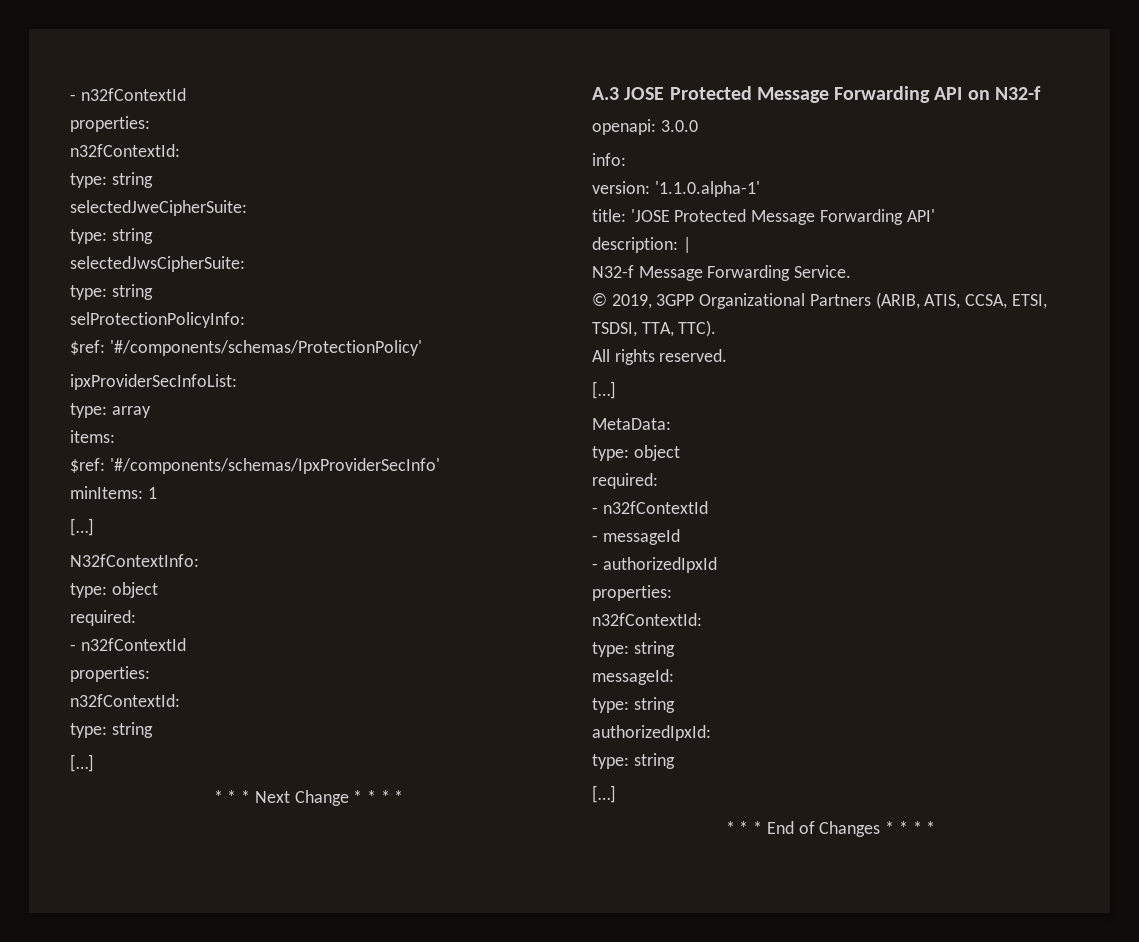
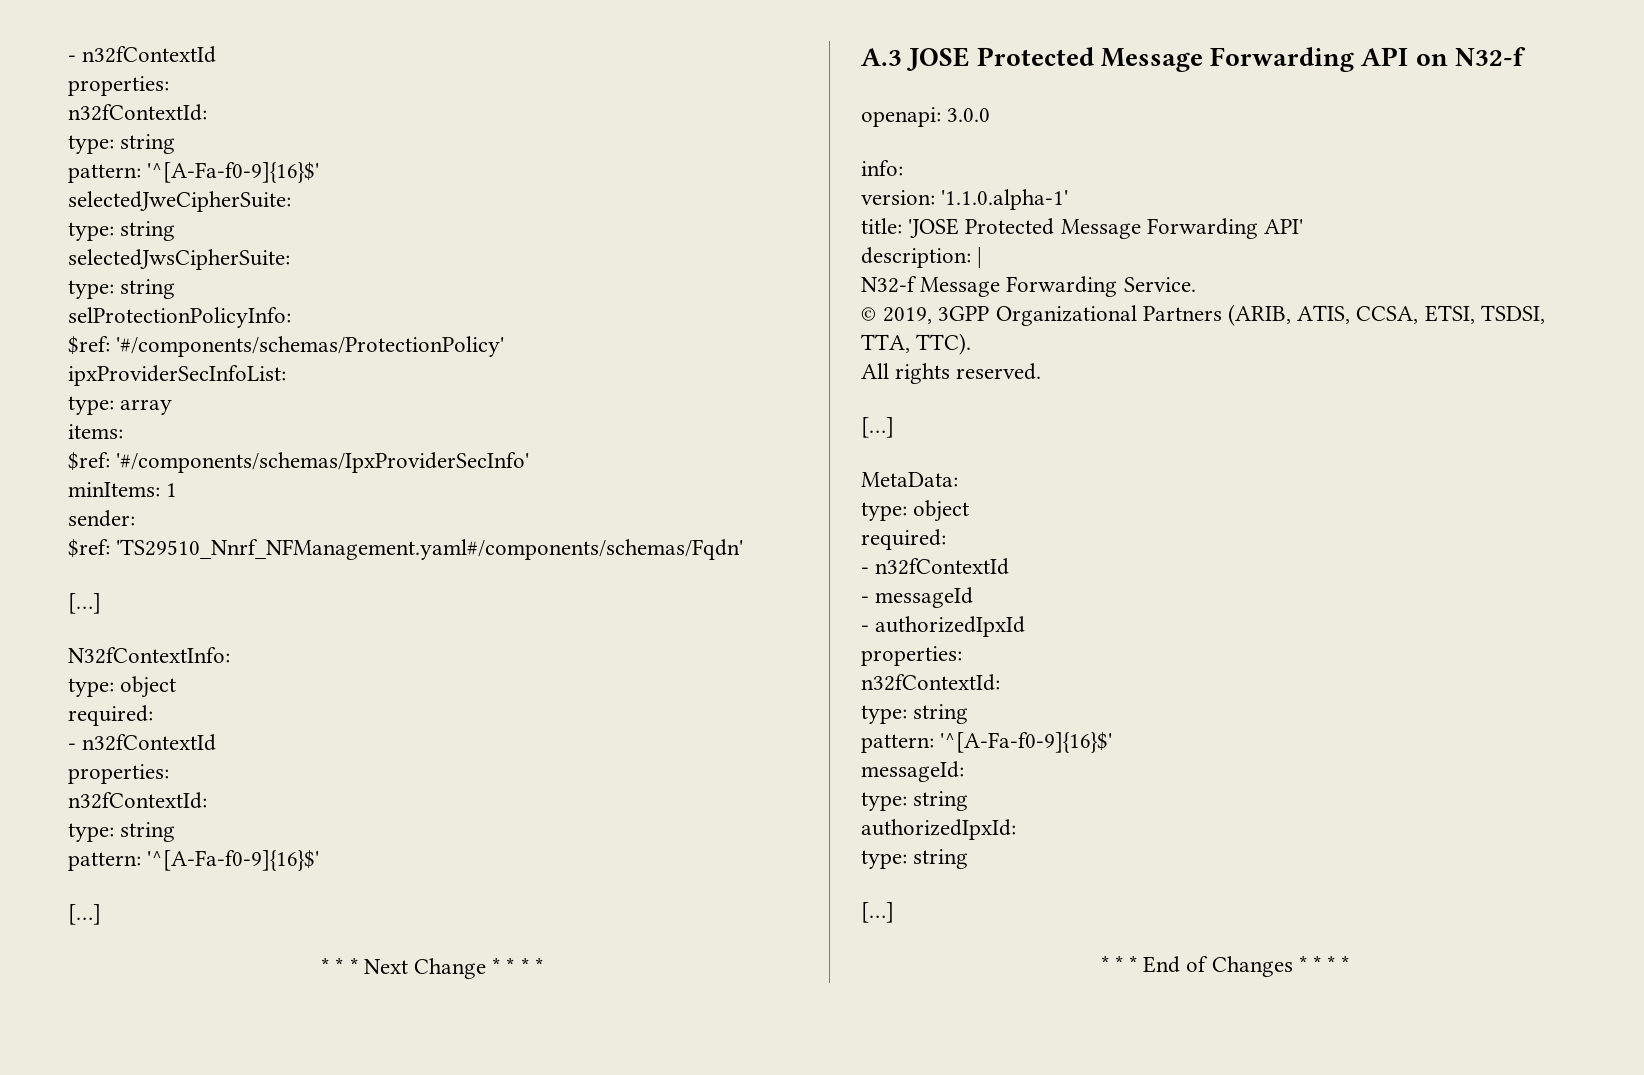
[70,88,186,101] [70,116,150,132] [70,144,180,157] [70,172,153,188] - n32fContextId // properties: // n32fContextId: // type: string -> [68,46,217,63] [68,76,169,96] [68,104,207,121] [68,134,176,154] [68,162,320,183] - n32fContextId // properties: // n32fContextId: // type: string // pattern: '^[A-Fa-f0-9]{16}$'
(157, 493) none -> [68,510,135,527] [68,539,744,560] // sender: // $ref: 'TS29510_Nnrf_NFManagement.yaml#/components/schemas/Fqdn'
(153, 730) none -> [68,850,320,871] // pattern: '^[A-Fa-f0-9]{16}$'
(675, 649) none -> [861,732,1113,753] // pattern: '^[A-Fa-f0-9]{16}$'

